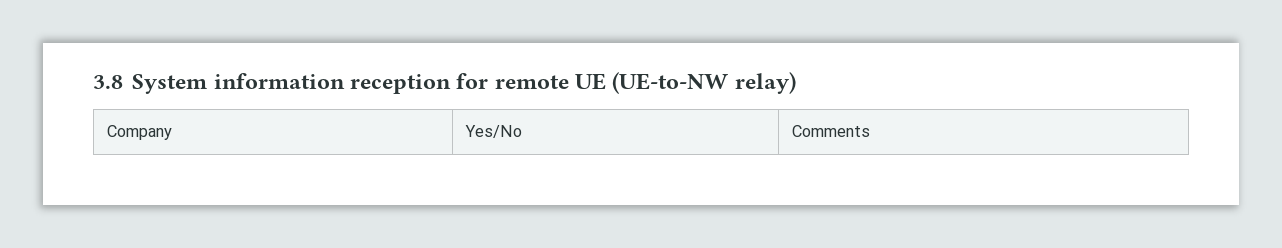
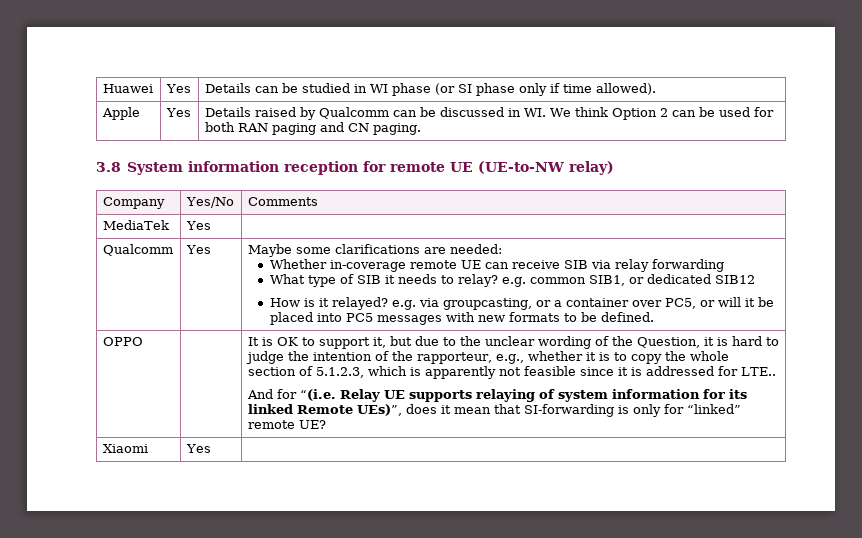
(93, 82) none -> [102,84,153,93] [165,84,191,93] [204,83,656,96] [101,107,140,120] [165,108,191,117] [204,107,774,120] [204,122,421,135] Huawei | Yes | Details can be studied in WI phase (or SI phase only if time allowed). // Apple | Yes | Details raised by Qualcomm can be discussed in WI. We think Option 2 can be used for both RAN paging and CN paging. //
(871, 131) none -> [102,220,169,230] [185,221,211,230] [102,244,173,256] [185,245,211,254] [247,244,502,257] [269,259,724,272] [269,274,755,287] [269,297,774,310] [269,312,654,325] [102,337,143,346] [247,336,779,349] [245,351,729,364] [247,366,776,379] [246,389,747,402] [247,404,741,417] [247,420,326,429] [102,444,148,453] [185,444,211,453] // MediaTek | Yes | // Qualcomm | Yes | Maybe some clarifications are needed: // Whether in-coverage remote UE can receive SIB via relay forwarding // What type of SIB it needs to relay? e.g. common SIB1, or dedicated SIB12 // How is it relayed? e.g. via groupcasting, or a container over PC5, or will it be placed into PC5 messages with new formats to be defined. // OPPO | | It is OK to support it, but due to the unclear wording of the Question, it is hard to judge the intention of the rapporteur, e.g., whether it is to copy the whole section of 5.1.2.3, which is apparently not feasible since it is addressed for LTE.. // And for “(i.e. Relay UE supports relaying of system information for its linked Remote UEs)”, does it mean that SI-forwarding is only for “linked” remote UE? // Xiaomi | Yes |

